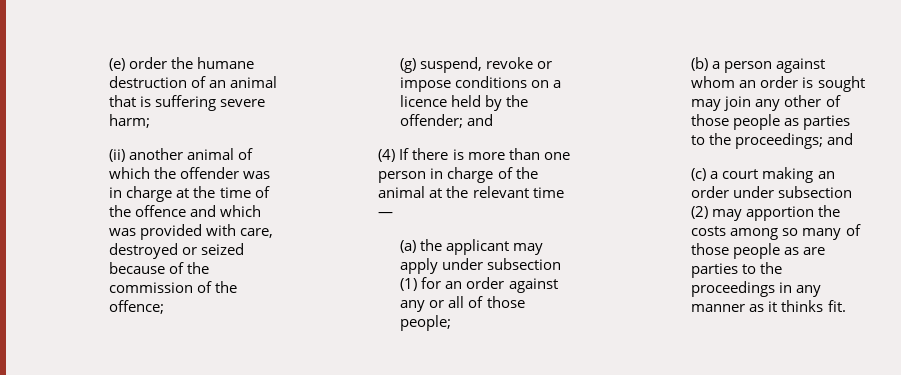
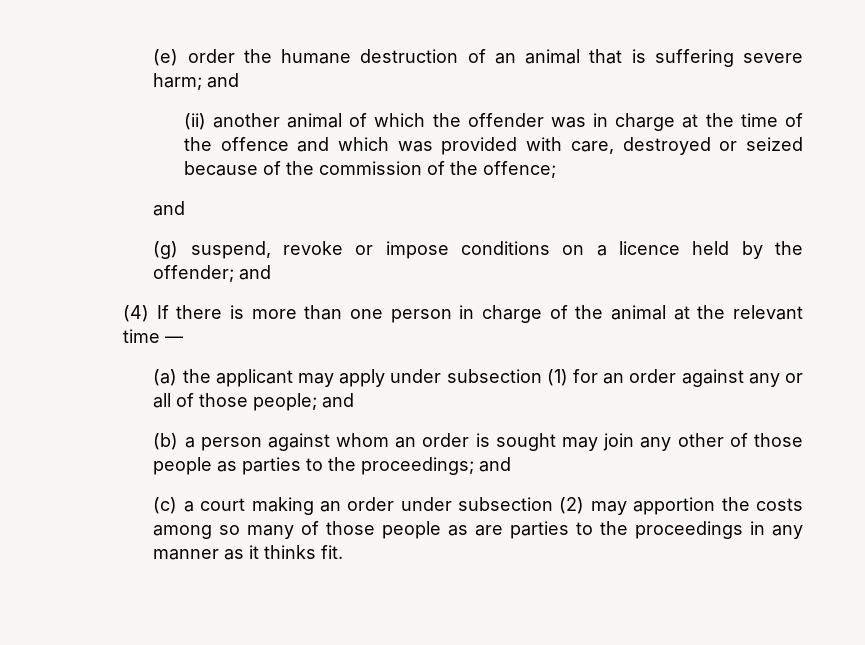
(151, 121) none -> [207,73,240,88] and
(165, 307) none -> [153,201,186,216] // and
(452, 323) none -> [322,393,355,408] and

